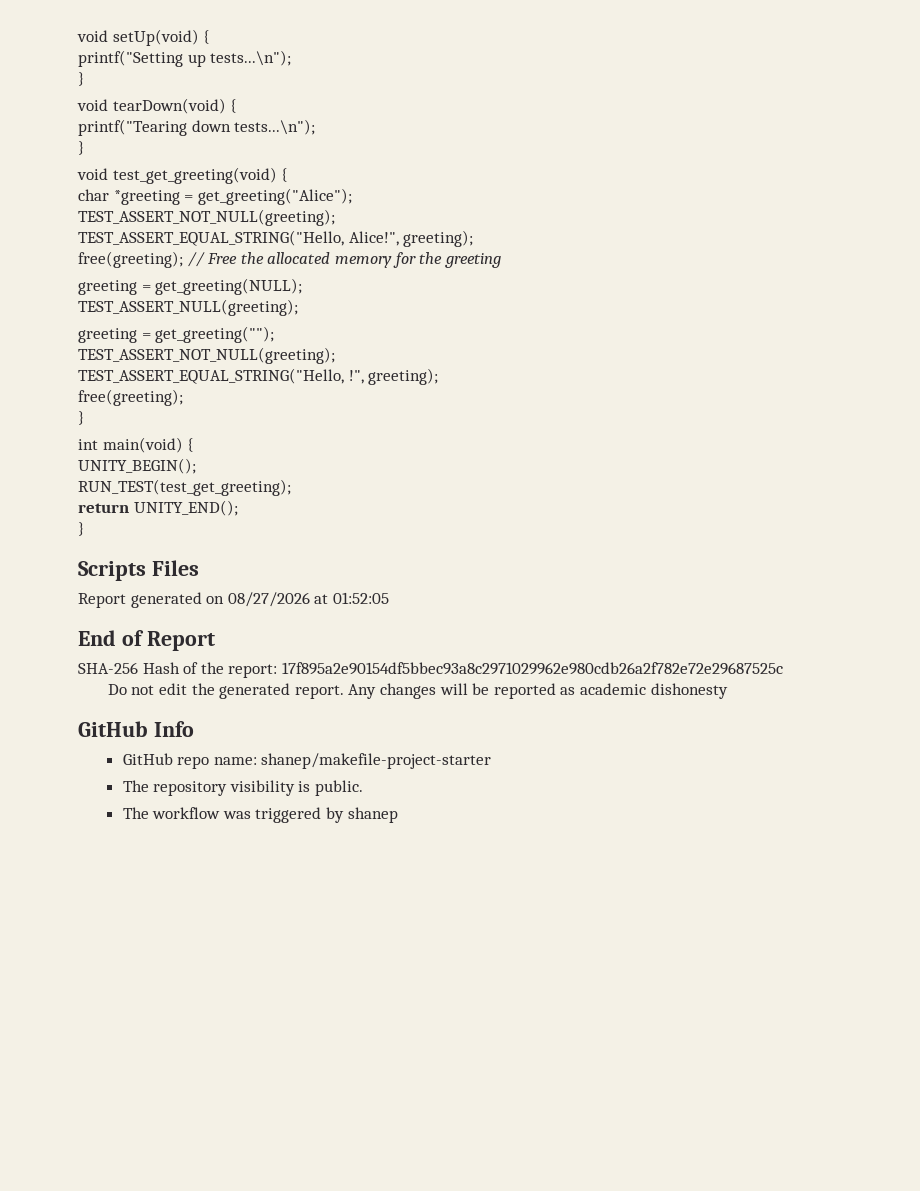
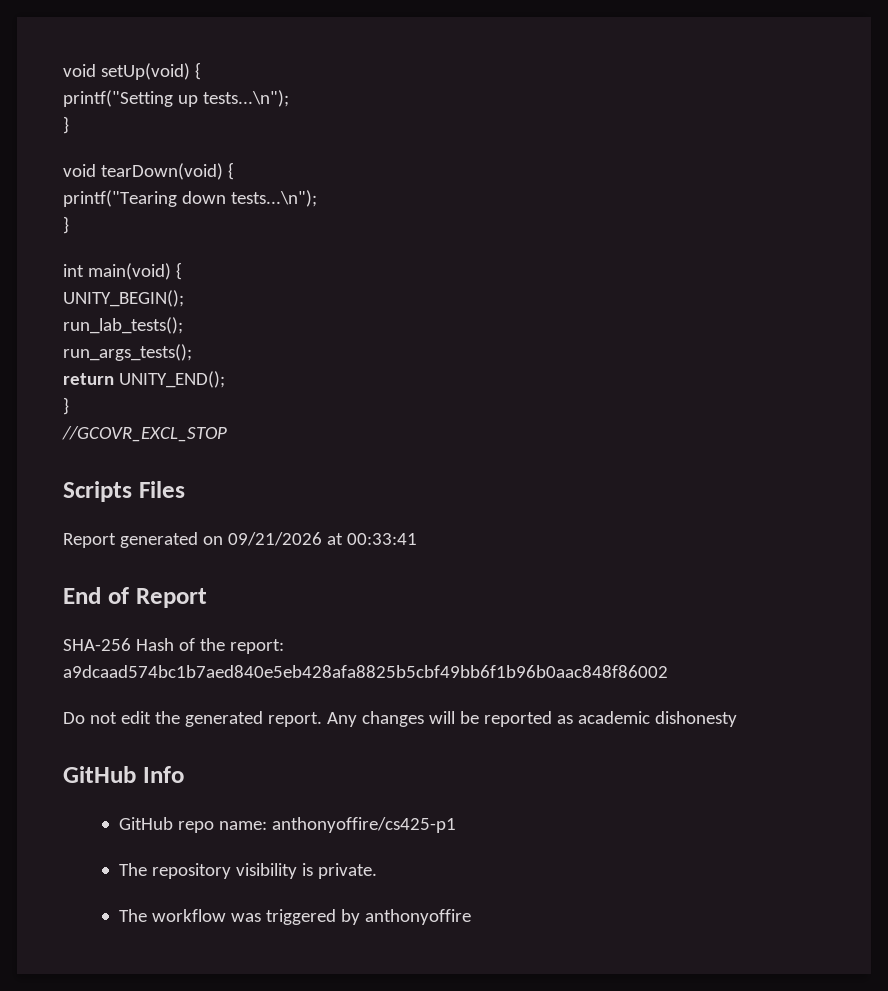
[77,167,289,184] [78,188,352,205] [78,209,335,226] [78,230,474,247] [78,251,501,268] [78,278,303,295] [78,299,298,316] [78,326,275,343] [78,347,335,364] [78,368,439,385] [78,389,183,406] [78,411,85,425] // void test_get_greeting(void) { // char *greeting = get_greeting("Alice"); // TEST_ASSERT_NOT_NULL(greeting); // TEST_ASSERT_EQUAL_STRING("Hello, Alice!", greeting); // free(greeting); // Free the allocated memory for the greeting // greeting = get_greeting(NULL); // TEST_ASSERT_NULL(greeting); // greeting = get_greeting(""); // TEST_ASSERT_NOT_NULL(greeting); // TEST_ASSERT_EQUAL_STRING("Hello, !", greeting); // free(greeting); // } -> (69, 225) none
[78,479,291,496] RUN_TEST(test_get_greeting); -> [63,317,183,334] [63,344,192,361] run_lab_tests(); // run_args_tests();
(85, 529) none -> [62,426,227,442] // //GCOVR_EXCL_STOP
[227,592,389,607] 08/27/2026 at 01:52:05 -> [227,532,417,546] 09/21/2026 at 00:33:41
[281,662,783,675] 17f895a2e90154df5bbec93a8c2971029962e980cdb26a2f782e72e29687525c -> [63,665,668,678] a9dcaad574bc1b7aed840e5eb428afa8825b5cbf49bb6f1b96b0aac848f86002
[261,753,492,769] shanep/makefile-project-starter -> [271,817,456,833] anthonyoffire/cs425-p1
[315,780,364,796] public. -> [317,863,377,879] private.
[347,807,398,823] shanep -> [364,909,471,925] anthonyoffire

